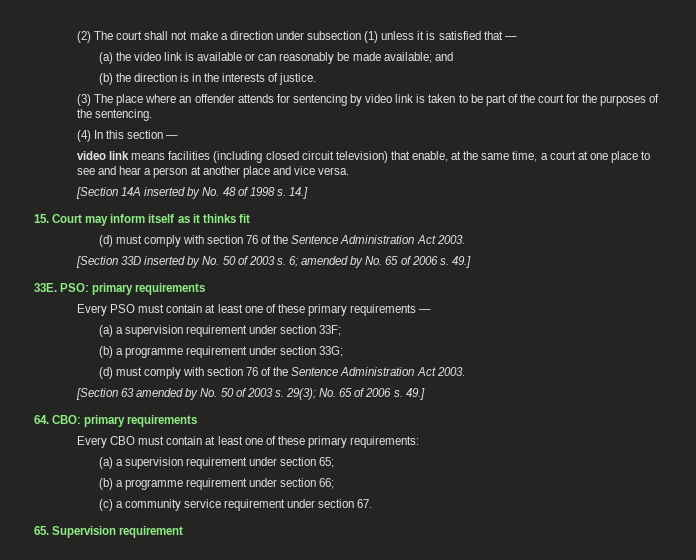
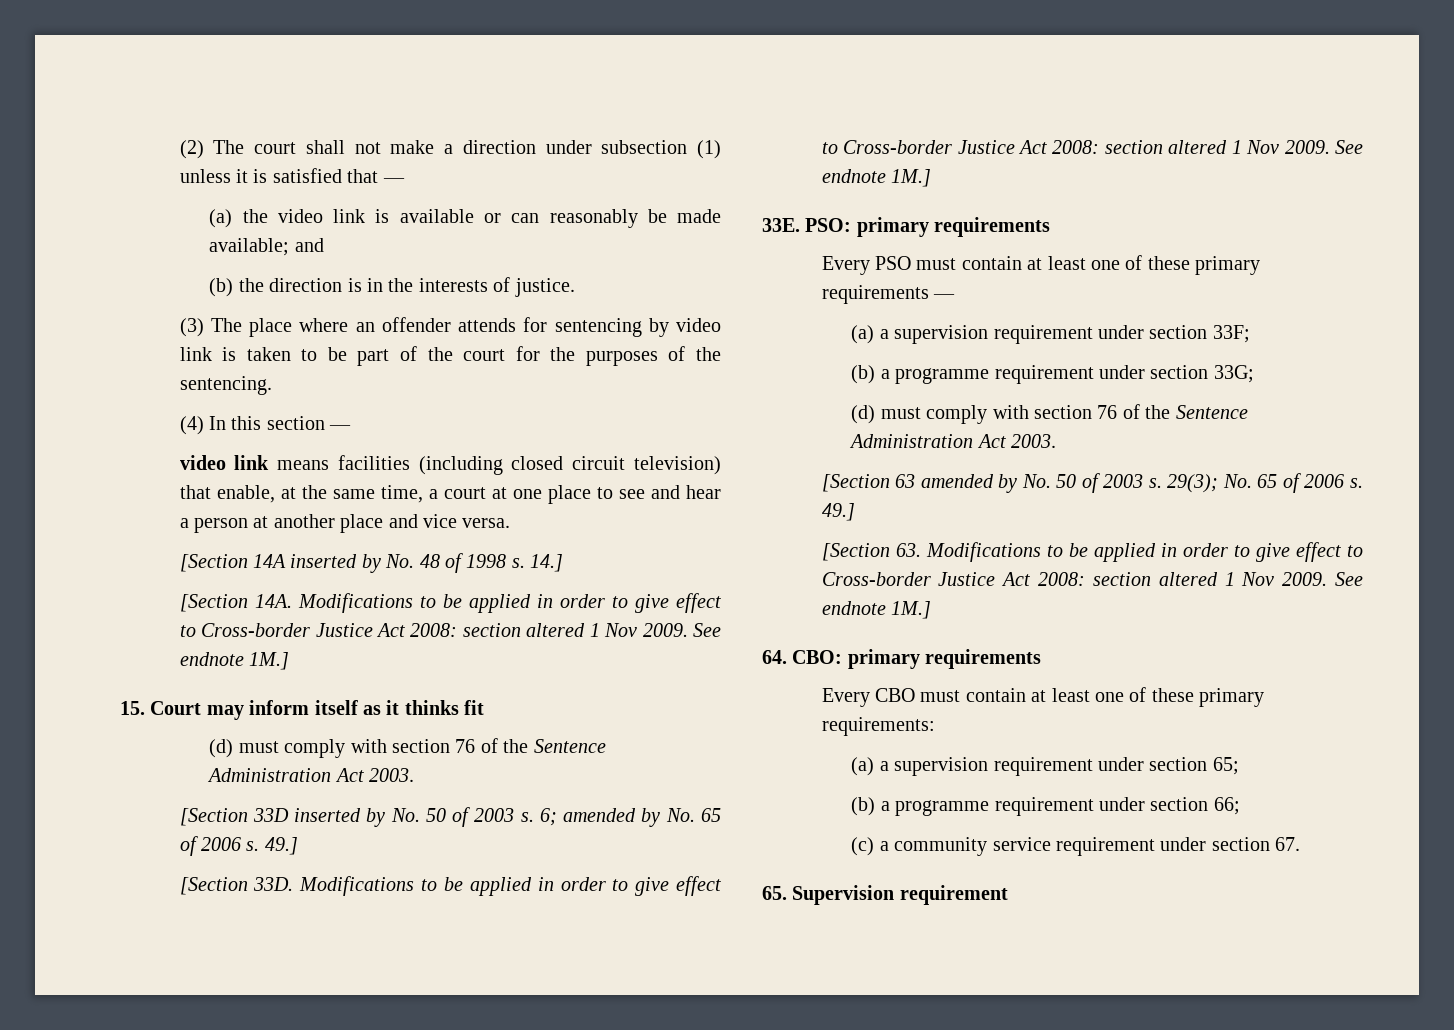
(308, 193) none -> [179,593,722,613] [179,623,721,637] [179,652,290,670] // [Section 14A. Modifications to be applied in order to give effect to Cross-border Justice Act 2008: section altered 1 Nov 2009. See endnote 1M.]
(471, 262) none -> [179,876,721,896] [821,140,1363,154] [821,169,932,187] // [Section 33D. Modifications to be applied in order to give effect to Cross-border Justice Act 2008: section altered 1 Nov 2009. See endnote 1M.]
(425, 394) none -> [821,542,1363,562] [821,572,1363,586] [821,601,932,619] // [Section 63. Modifications to be applied in order to give effect to Cross-border Justice Act 2008: section altered 1 Nov 2009. See endnote 1M.]

